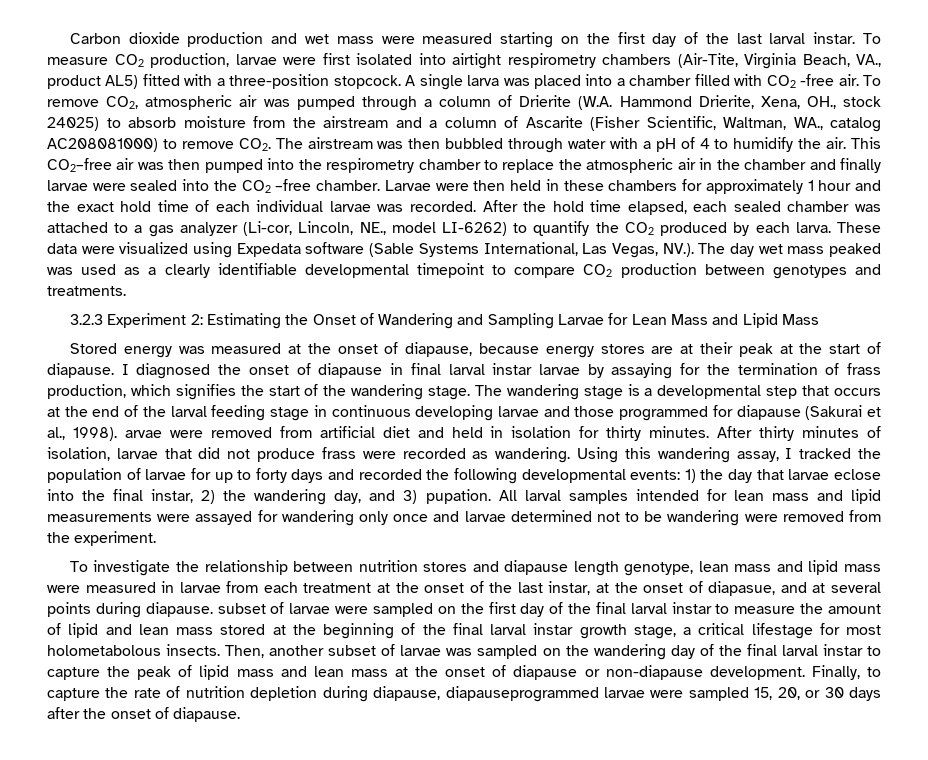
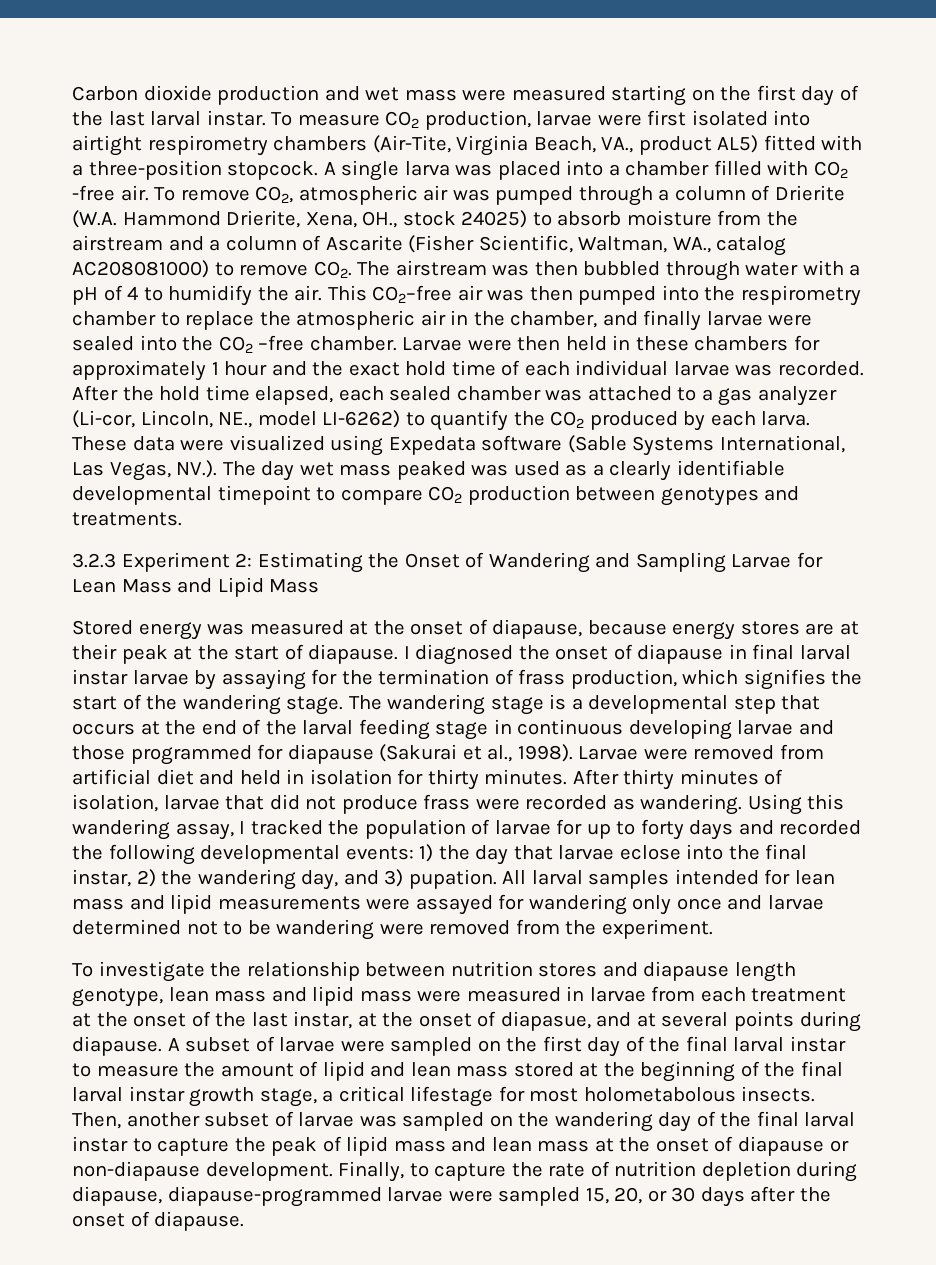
[744,159,807,170] chamber -> [510,311,598,328] chamber,
[124,430,162,438] arvae -> [578,746,639,760] Larvae
(213, 609) none -> [167,1038,180,1051] A
[445,686,599,702] diapauseprogrammed -> [167,1186,382,1207] diapause-programmed

